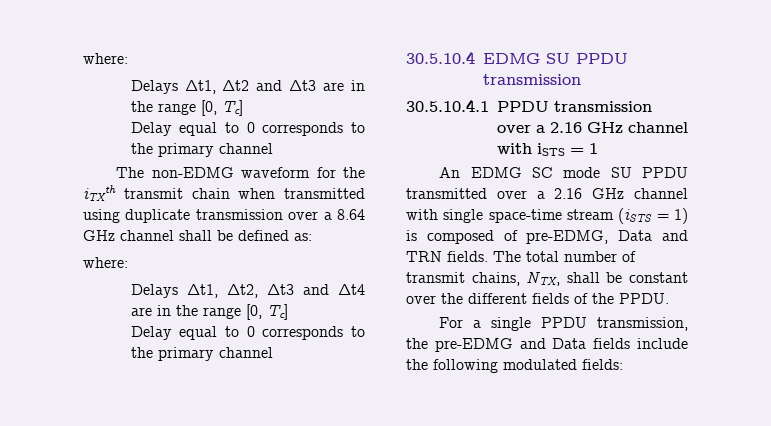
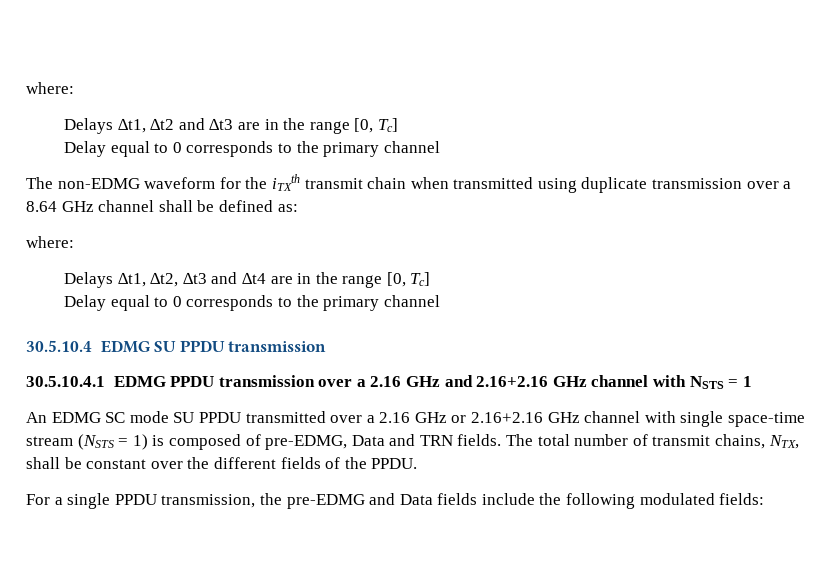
(489, 105) none -> [113,376,166,387] EDMG
[628,122,688,133] [497,143,565,156] channel with iSTS -> [444,375,724,389] and 2.16+2.16 GHz channel with NSTS
(625, 193) none -> [451,412,580,423] or 2.16+2.16 GHz
[618,208,653,224] (iSTS -> [77,434,114,450] (NSTS

